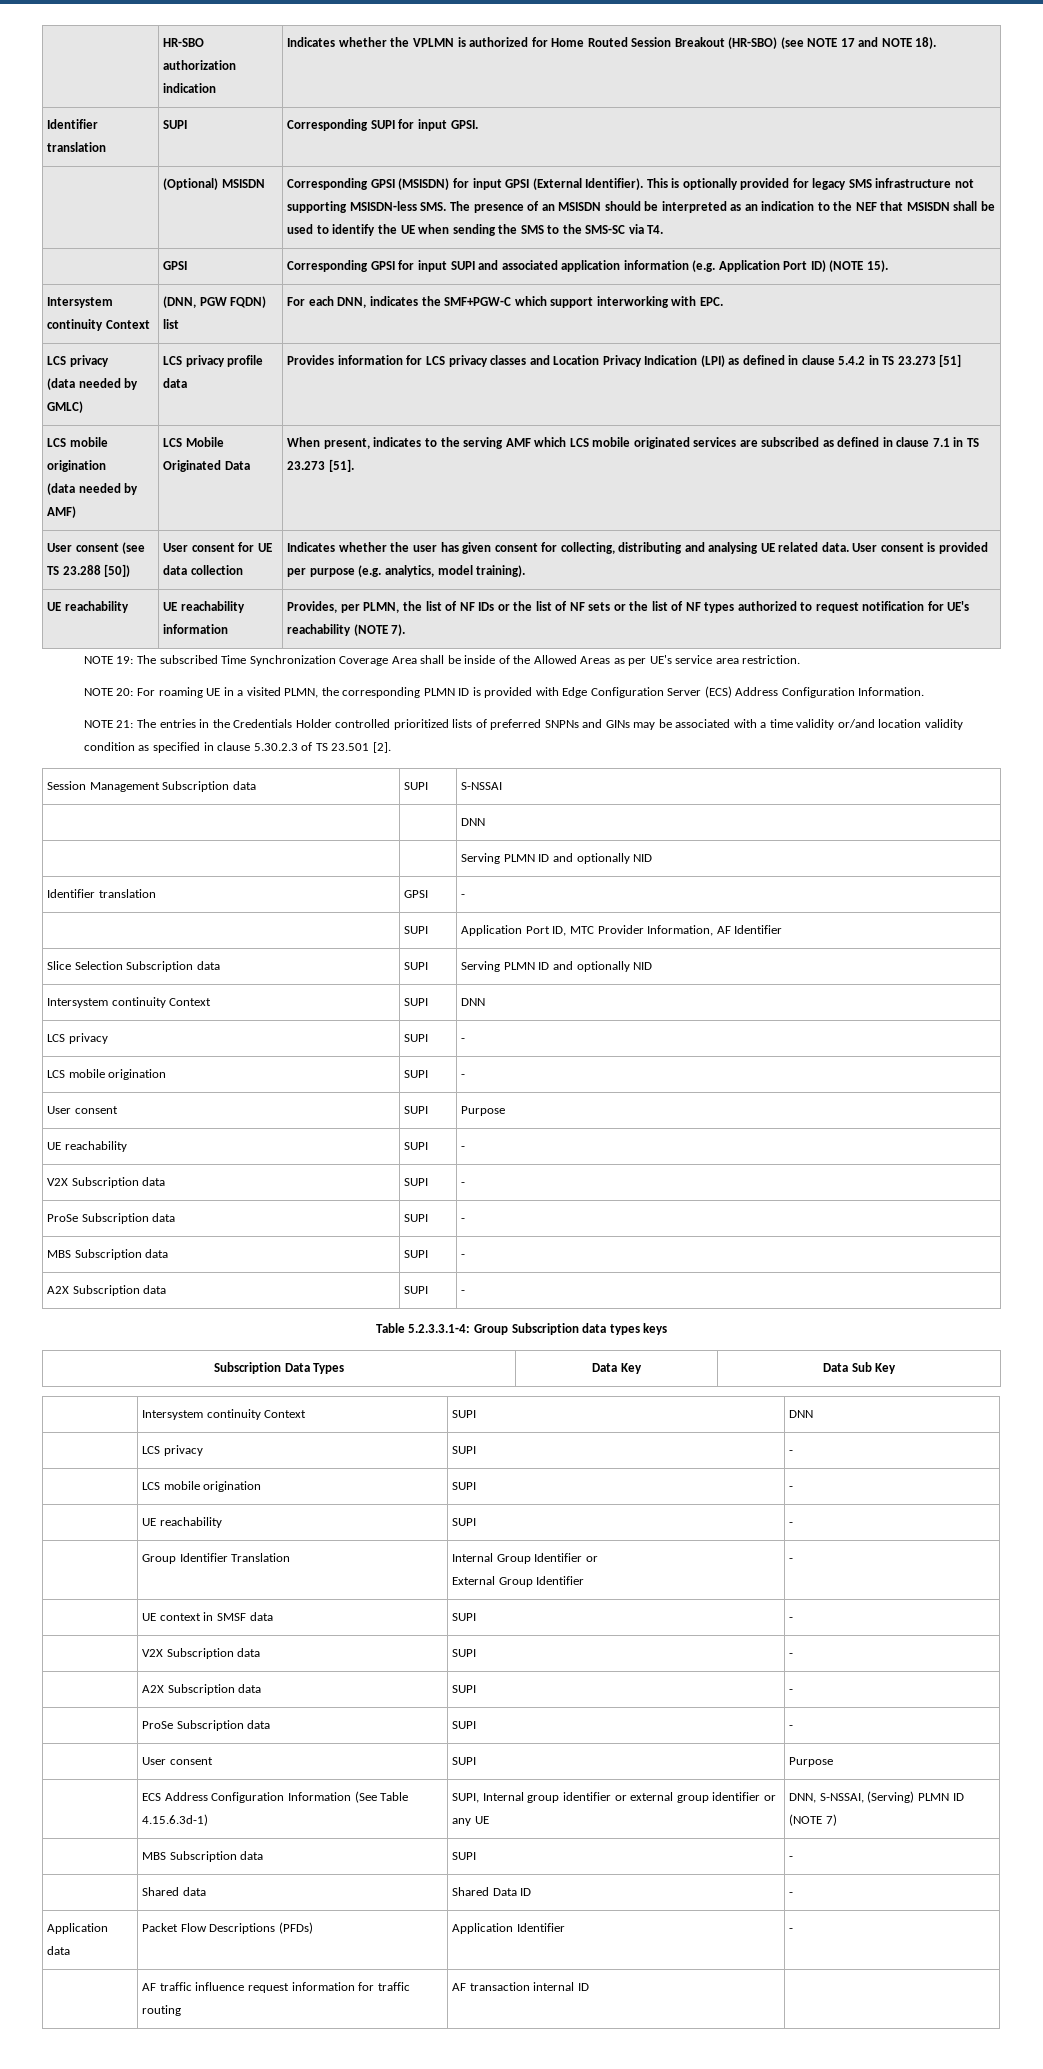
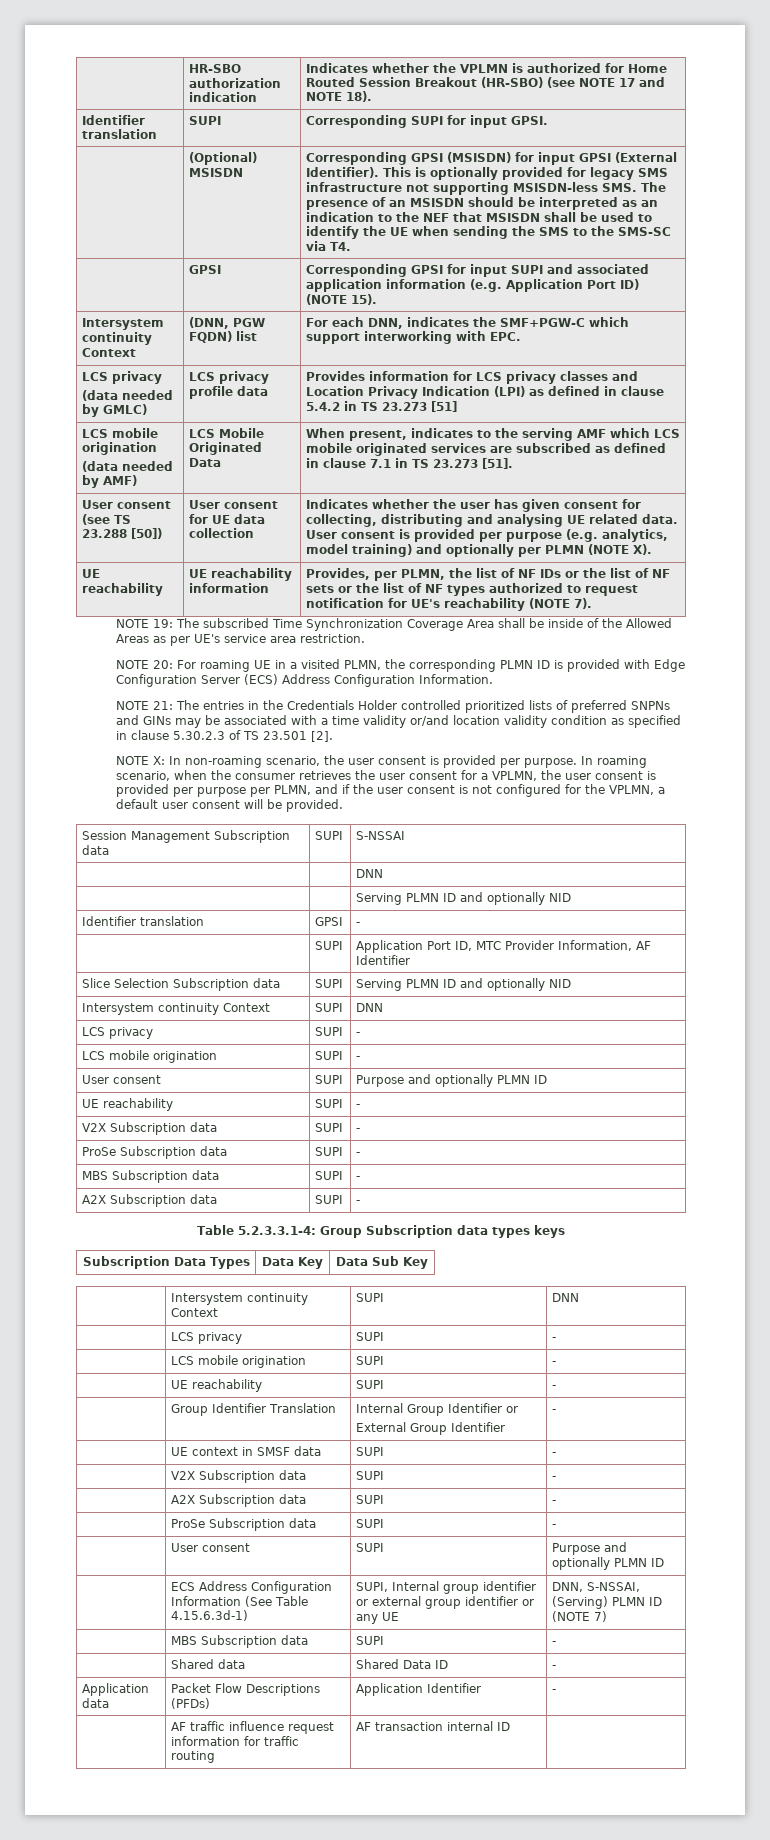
[476,565,526,577] training). -> [351,544,652,557] training) and optionally per PLMN (NOTE X).
(391, 747) none -> [115,755,647,768] [115,770,656,781] [115,784,665,797] [115,799,343,812] // NOTE X: In non-roaming scenario, the user consent is provided per purpose. In roaming scenario, when the consumer retrieves the user consent for a VPLMN, the user consent is provided per purpose per PLMN, and if the user consent is not configured for the VPLMN, a default user consent will be provided.
(506, 1111) none -> [407,1074,547,1087] and optionally PLMN ID
(834, 1762) none -> [603,1542,627,1552] [551,1557,664,1570] and optionally PLMN ID

